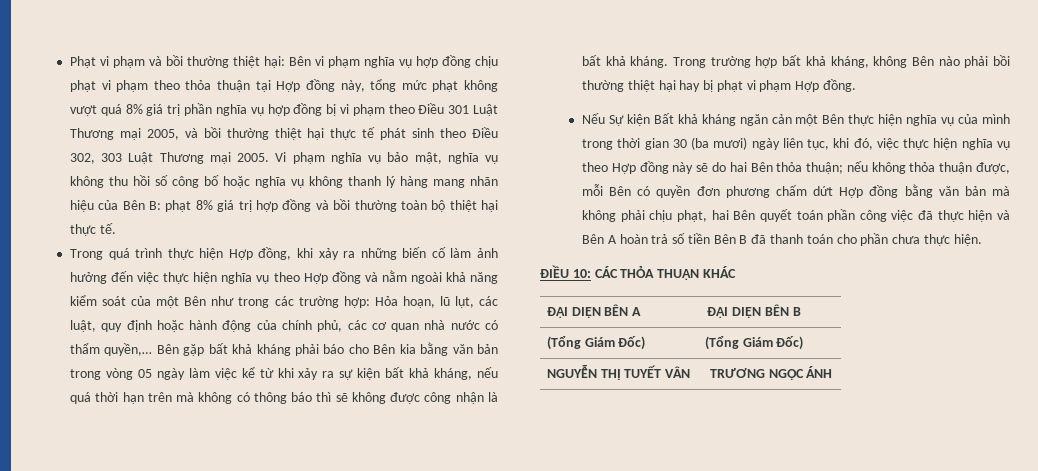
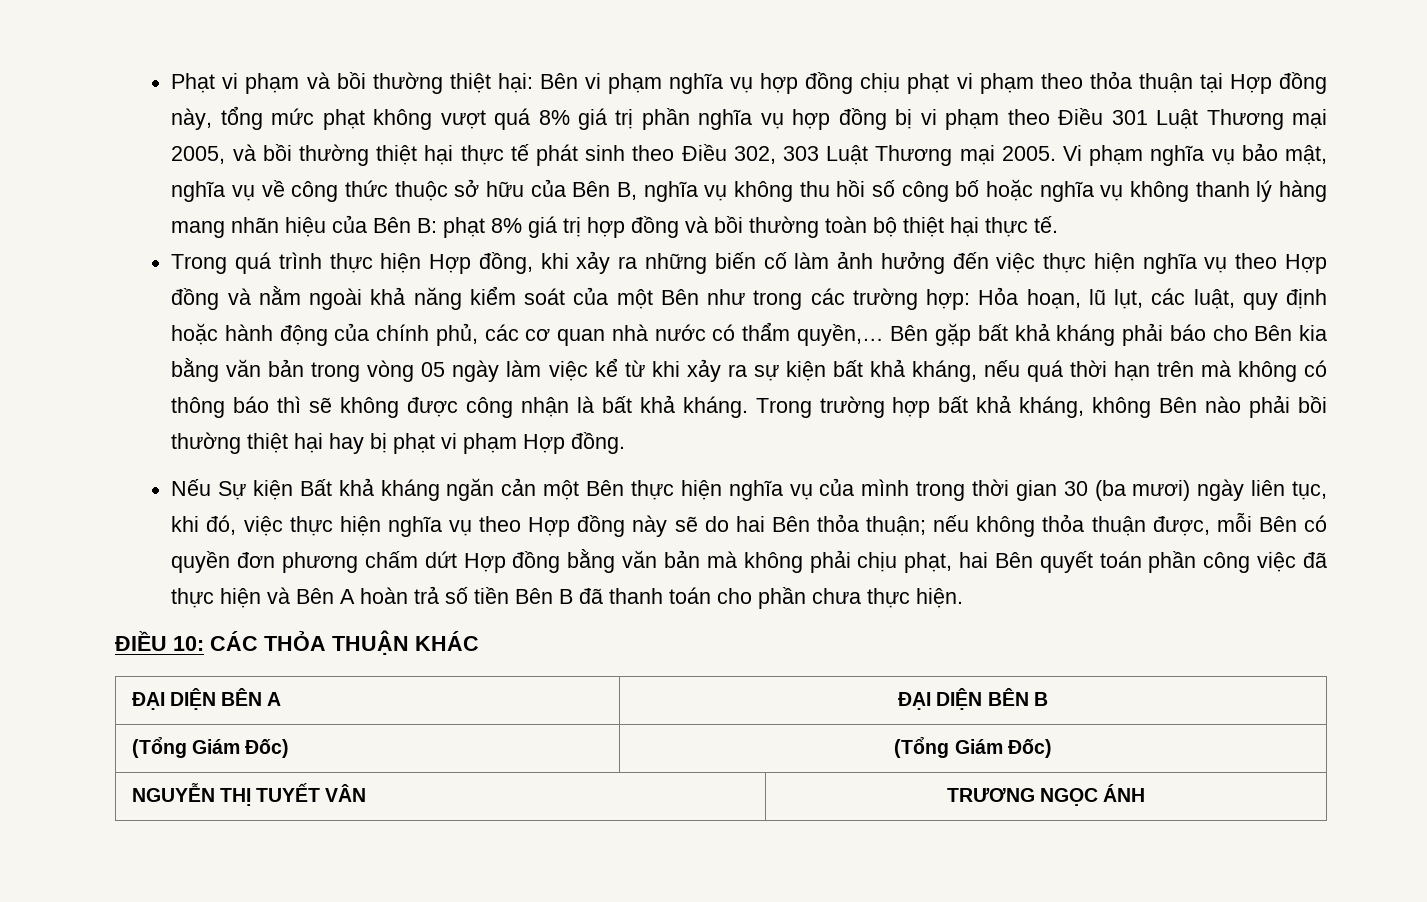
(499, 159) none -> [261,179,728,202] về công thức thuộc sở hữu của Bên B, nghĩa vụ

